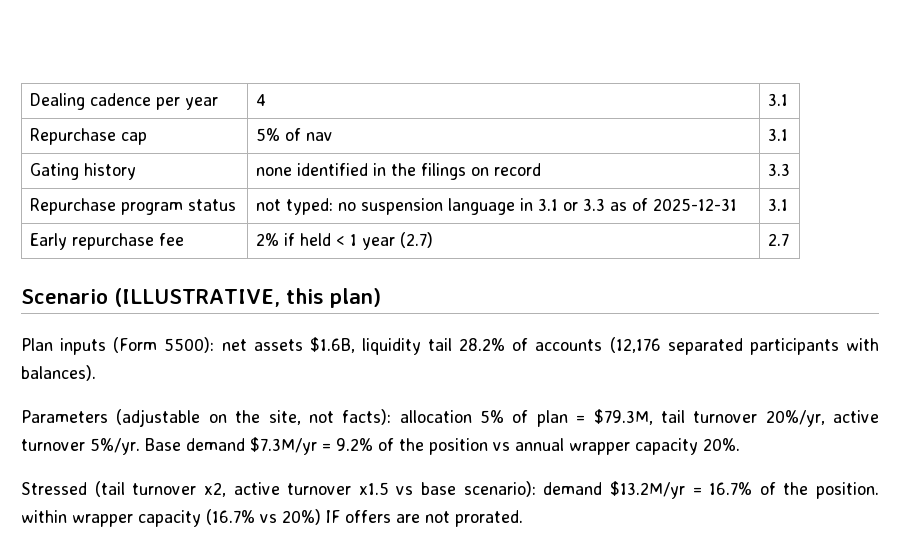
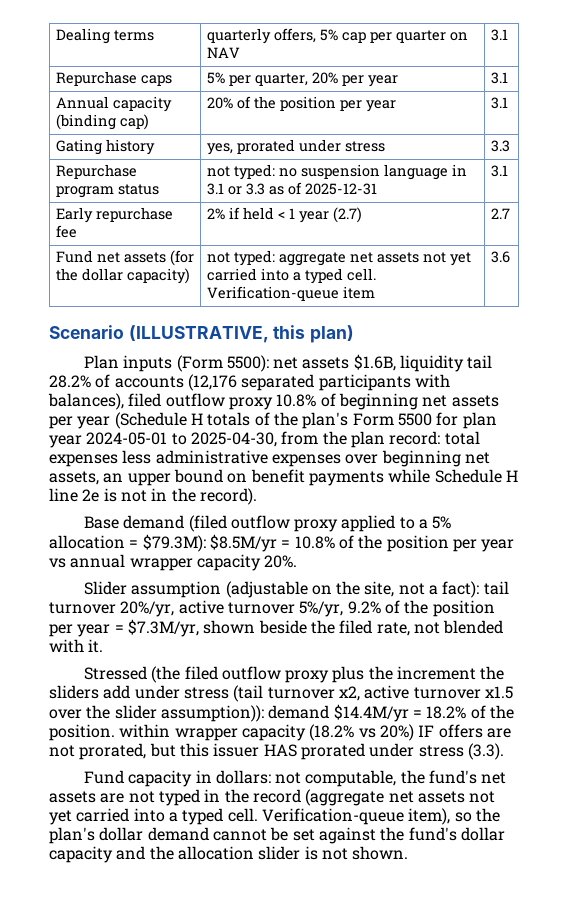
[89,93,218,110] [255,94,266,106] cadence per year | 4 -> [113,30,154,41] [206,28,468,44] [206,47,240,58] terms | quarterly offers, 5% cap per quarter on NAV
[120,132,147,145] [255,128,333,141] [767,128,788,141] [29,163,136,180] [255,163,541,180] cap | 5% of nav | 3.1 // Gating history | none identified in the filings on record -> [140,75,172,86] [206,72,398,87] [490,72,508,84] [55,96,172,112] [55,114,149,130] [206,96,396,112] [490,97,508,109] [55,139,155,155] [206,139,385,155] caps | 5% per quarter, 20% per year | 3.1 // Annual capacity (binding cap) | 20% of the position per year | 3.1 // Gating history | yes, prorated under stress
(789, 239) none -> [55,250,194,266] [55,268,190,284] [206,250,471,266] [206,268,376,284] [206,286,375,301] [490,251,510,263] // Fund net assets (for the dollar capacity) | not typed: aggregate net assets not yet carried into a typed cell. Verification-queue item | 3.6
[21,365,96,381] [21,409,879,427] [21,437,488,455] balances). // Parameters (adjustable on the site, not facts): allocation 5% of plan = $79.3M, tail turnover 20%/yr, active turnover 5%/yr. Base demand $7.3M/yr = 9.2% of the position -> [48,393,499,410] [49,412,497,429] [49,431,480,448] [49,450,490,467] [49,469,518,486] [49,488,257,505] [83,515,452,532] [49,534,515,552] balances), filed outflow proxy 10.8% of beginning net assets per year (Schedule H totals of the plan's Form 5500 for plan year 2024-05-01 to 2025-04-30, from the plan record: total expenses less administrative expenses over beginning net assets, an upper bound on benefit payments while Schedule H line 2e is not in the record). // Base demand (filed outflow proxy applied to a 5% allocation = $79.3M): $8.5M/yr = 10.8% of the position per year
[21,482,87,495] Stressed -> [83,581,509,598] [49,600,495,617] [49,619,504,637] [49,639,104,653] [83,666,505,683] [49,685,229,699] Slider assumption (adjustable on the site, not a fact): tail turnover 20%/yr, active turnover 5%/yr, 9.2% of the position per year = $7.3M/yr, shown beside the filed rate, not blended with it. // Stressed (the filed outflow proxy plus the increment the sliders add under stress
[396,481,753,499] vs base scenario): demand $13.2M/yr = 16.7% -> [49,704,467,722] over the slider assumption)): demand $14.4M/yr = 18.2%
[206,509,255,525] (16.7% -> [309,724,355,741] (18.2%
[455,510,523,527] prorated. -> [79,743,504,760] [83,770,507,787] [49,789,496,806] [49,808,500,825] [49,827,505,844] [49,846,409,863] prorated, but this issuer HAS prorated under stress (3.3). // Fund capacity in dollars: not computable, the fund's net assets are not typed in the record (aggregate net assets not yet carried into a typed cell. Verification-queue item), so the plan's dollar demand cannot be set against the fund's dollar capacity and the allocation slider is not shown.

